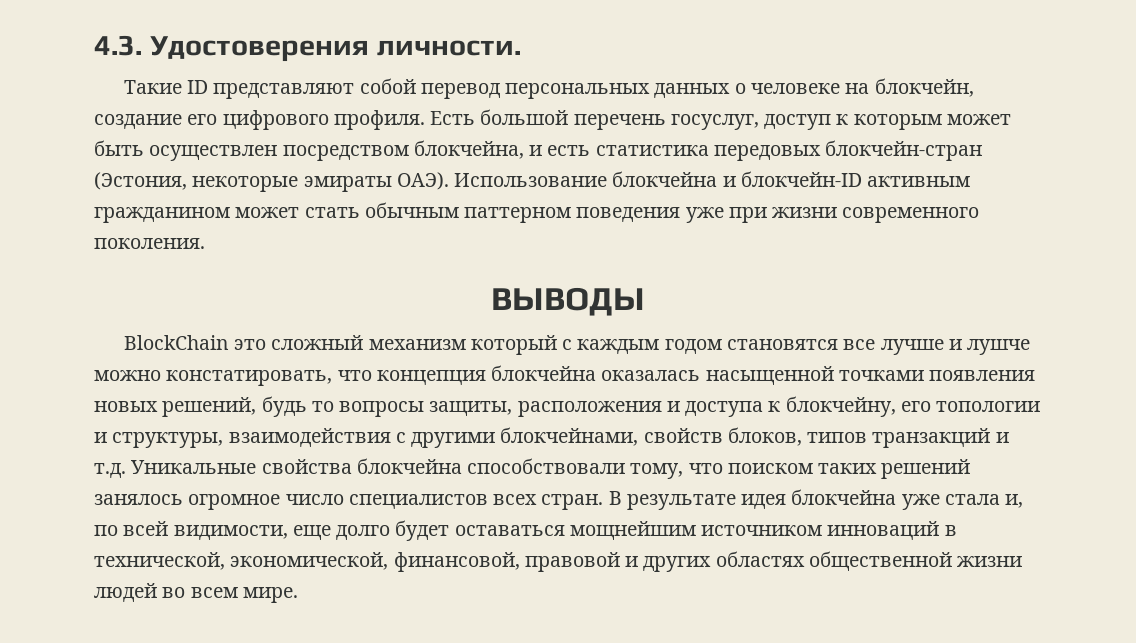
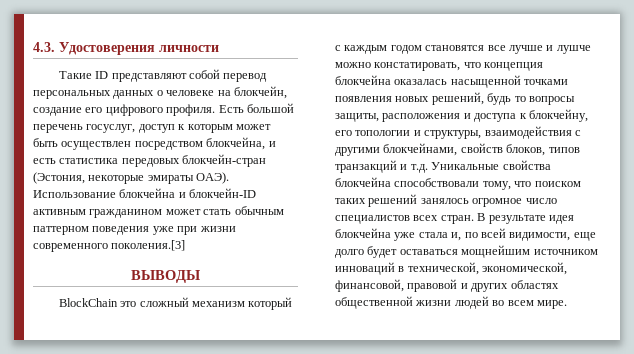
[376,40,521,56] личности. -> [159,45,219,52] личности
[94,238,205,249] поколения. -> [111,240,186,251] поколения.[3]

